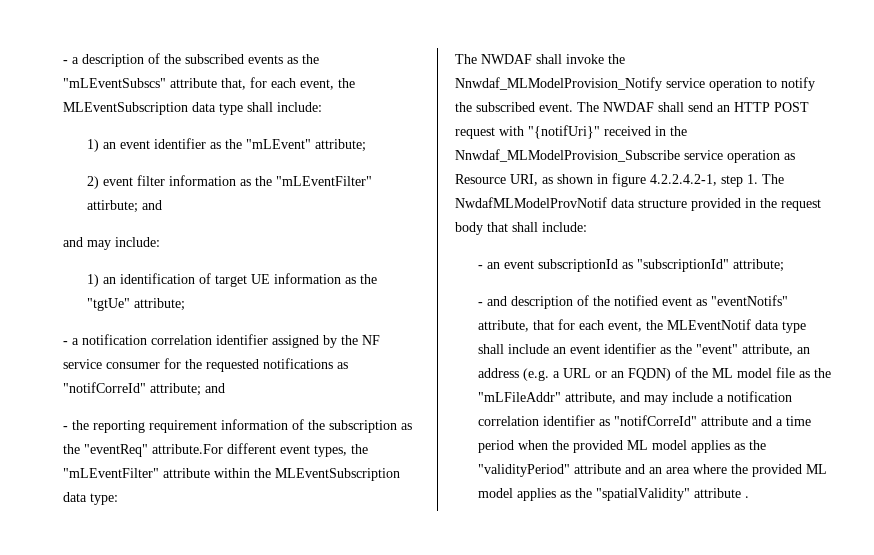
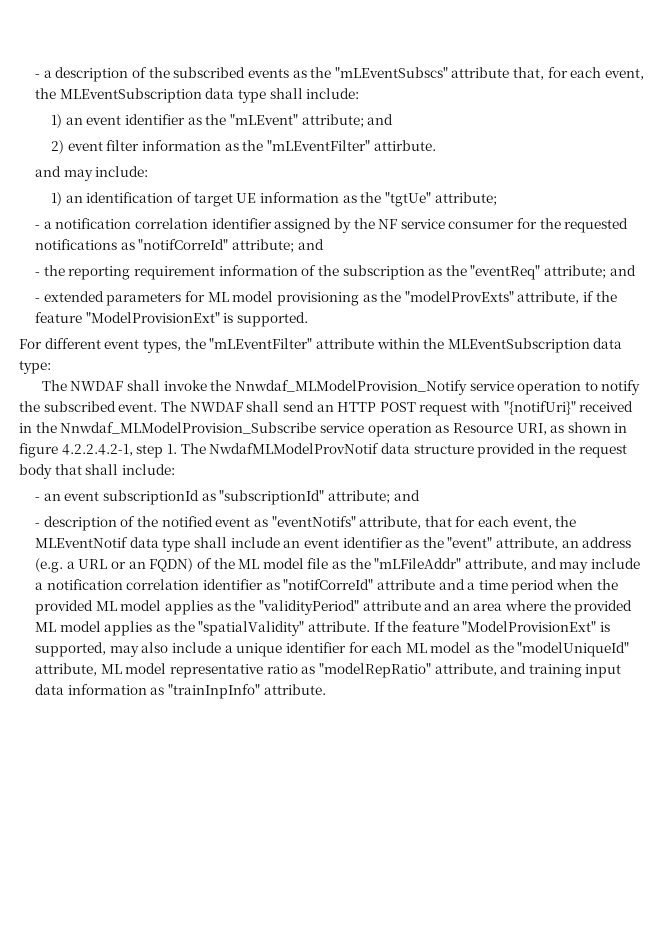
(366, 145) none -> [367,114,394,125] and
[86,200,162,213] attirbute; and -> [373,140,436,151] attirbute.
[152,444,224,454] attribute.For -> [544,265,636,279] [35,291,617,306] [35,312,308,327] [19,339,42,349] attribute; and // - extended parameters for ML model provisioning as the "modelProvExts" attribute, if the feature "ModelProvisionExt" is supported. // For
[478,296,508,306] // - and -> [393,490,420,501] [35,523,41,527] and // -
[694,488,750,498] attribute . -> [307,621,611,632] [35,642,630,657] [35,663,622,678] [35,684,326,699] attribute. If the feature "ModelProvisionExt" is supported, may also include a unique identifier for each ML model as the "modelUniqueId" attribute, ML model representative ratio as "modelRepRatio" attribute, and training input data information as "trainInpInfo" attribute.

